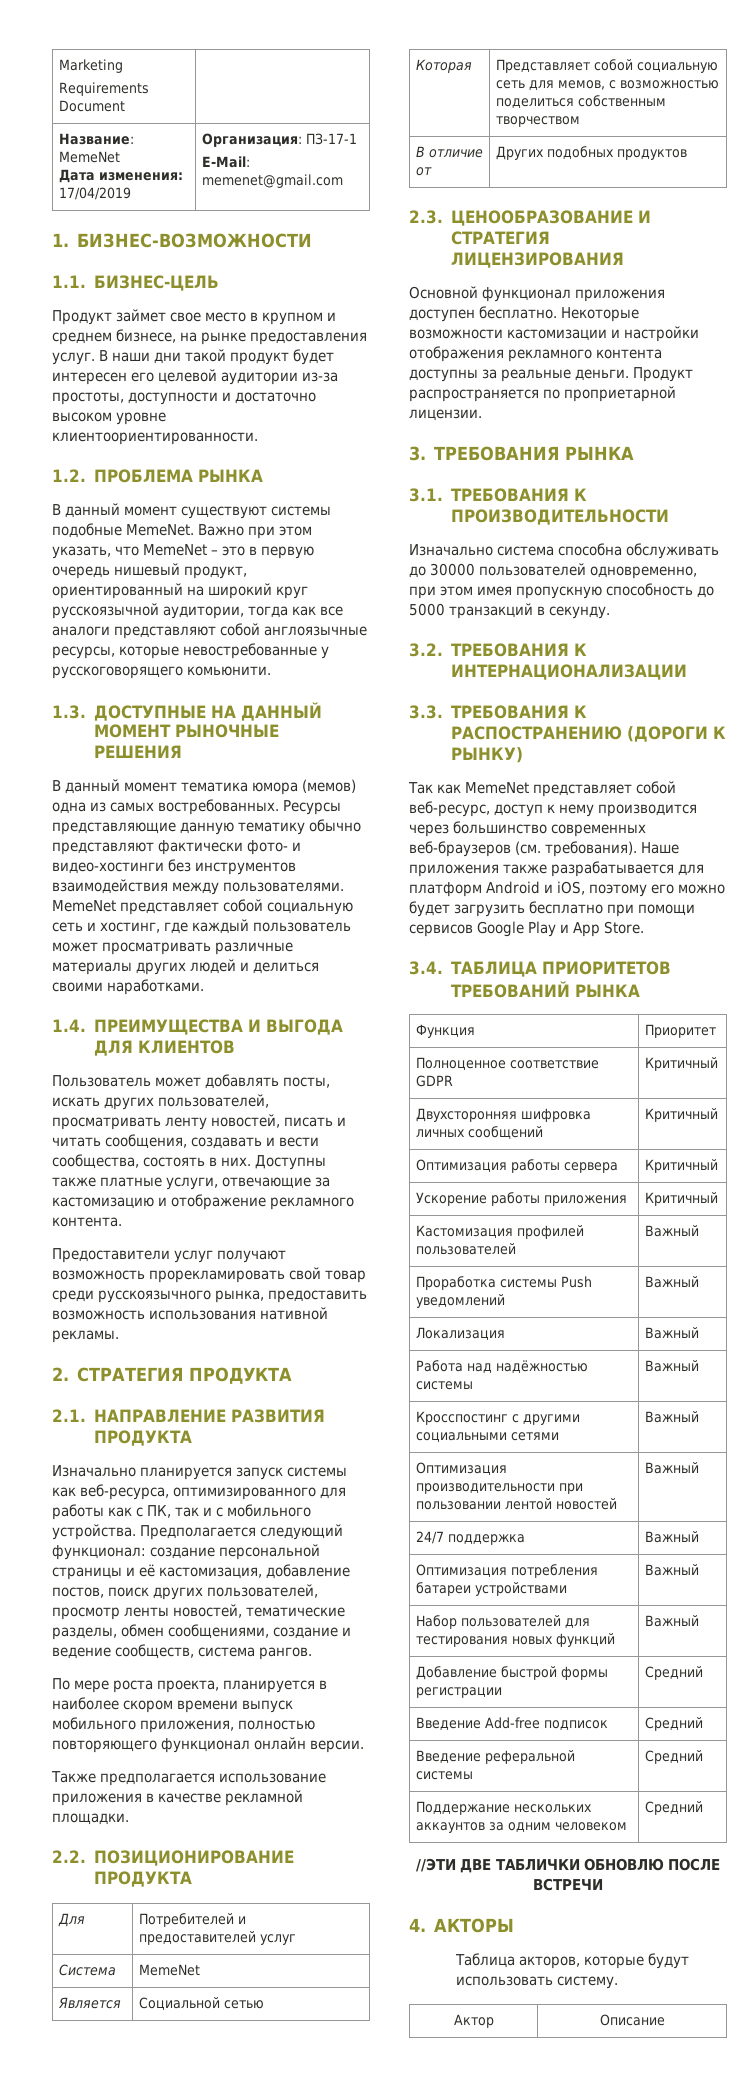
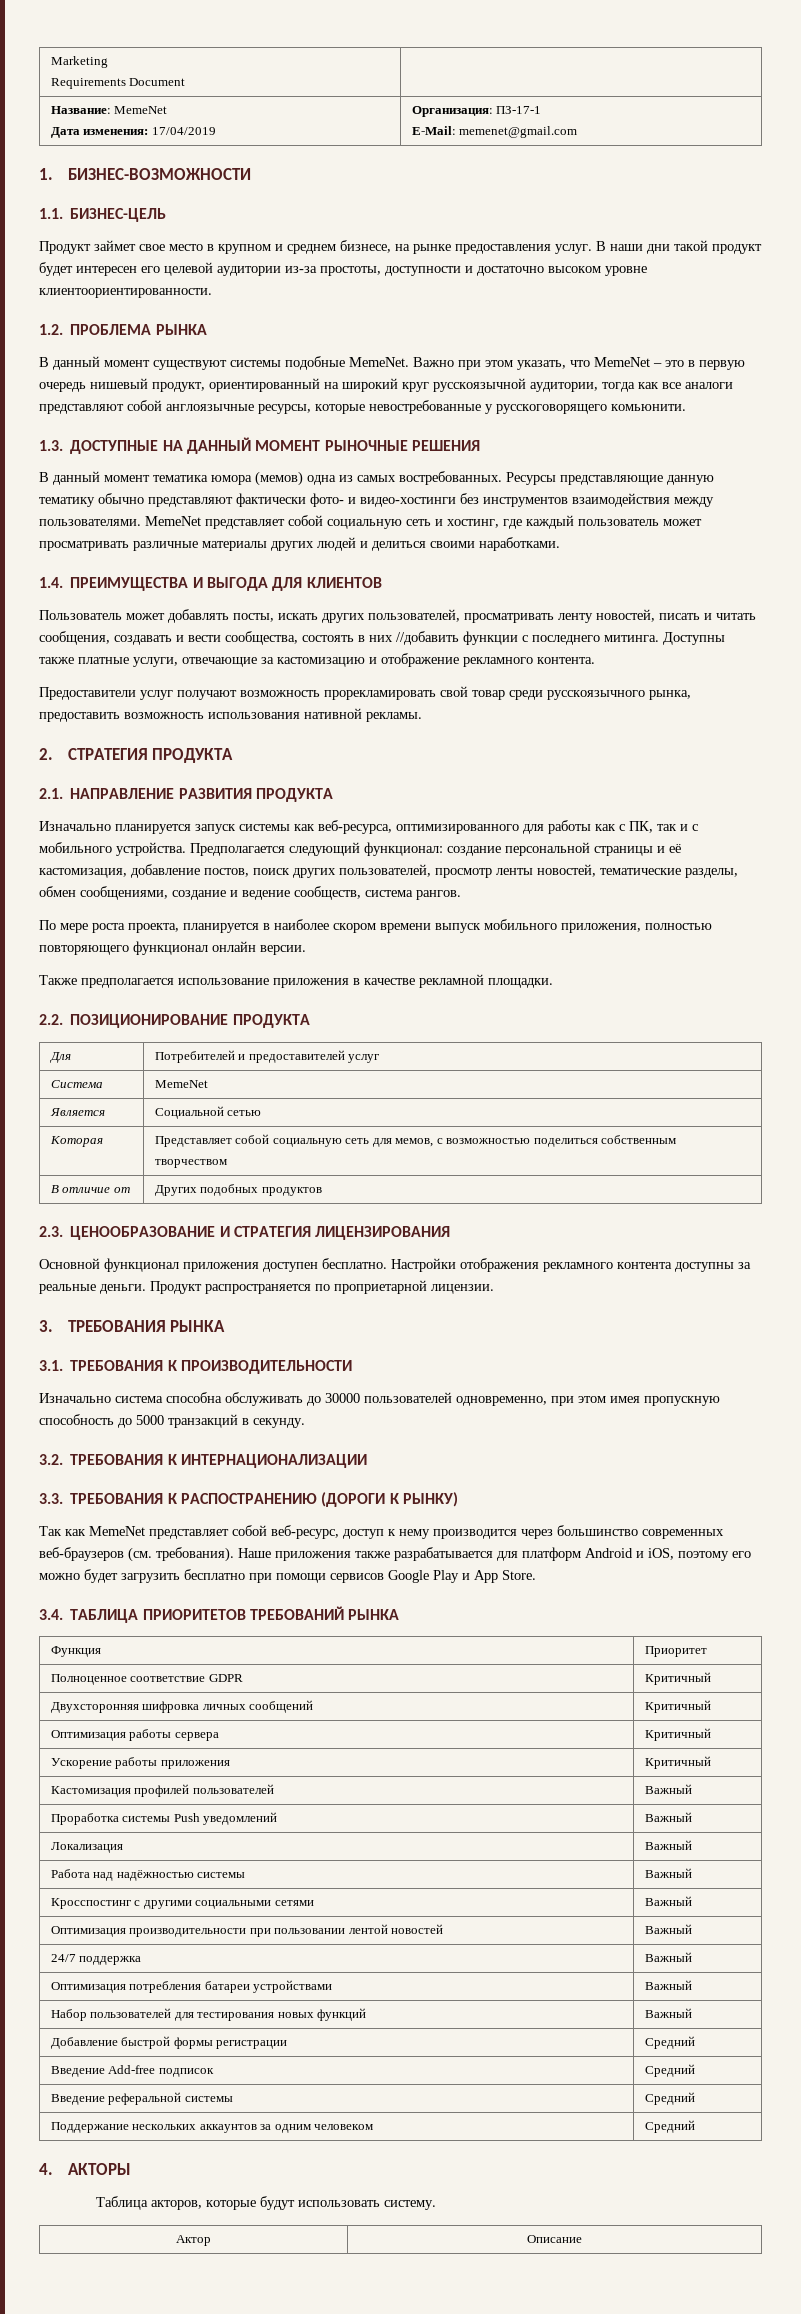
[221,1157,252,1166] них. -> [369,631,659,645] них //добавить функции с последнего митинга.
[561,307,640,322] [409,326,700,342] Некоторые возможности кастомизации и настройки -> [391,1258,456,1272] Настройки
[416,1858,720,1873] [533,1878,603,1891] // //ЭТИ ДВЕ ТАБЛИЧКИ ОБНОВЛЮ ПОСЛЕ ВСТРЕЧИ -> (695, 2126) none

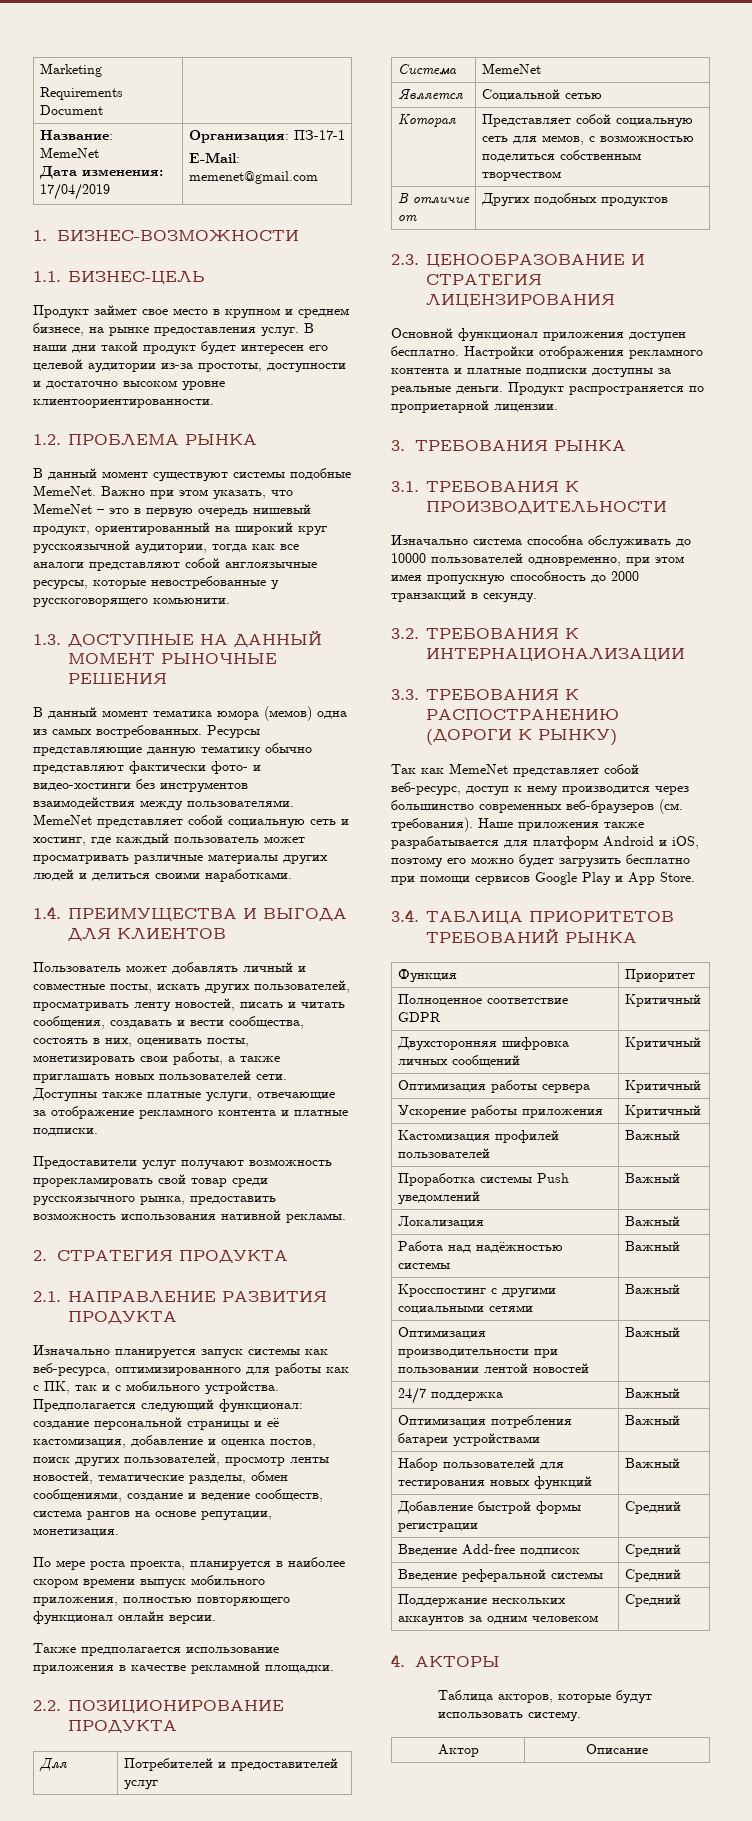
(229, 616) none -> [243,962,306,972] [33,983,105,990] личный и совместные
[369,631,659,645] них //добавить функции с последнего митинга. -> [105,1038,249,1047] [33,1052,280,1065] [33,1070,287,1083] них, оценивать посты, монетизировать свои работы, а также приглашать новых пользователей сети.
[277,653,595,667] кастомизацию и отображение рекламного контента. -> [51,1106,348,1119] [33,1128,98,1136] отображение рекламного контента и платные подписки.
(200, 871) none -> [208,1439,265,1447] и оценка
[416,890,461,900] рангов. -> [87,1511,272,1521] [33,1528,119,1537] рангов на основе репутации, монетизация.
(672, 1265) none -> [454,368,587,376] и платные подписки
[325,1393,360,1403] 30000 -> [391,553,426,563] 10000
[136,1415,164,1425] 5000 -> [611,571,639,581] 2000

